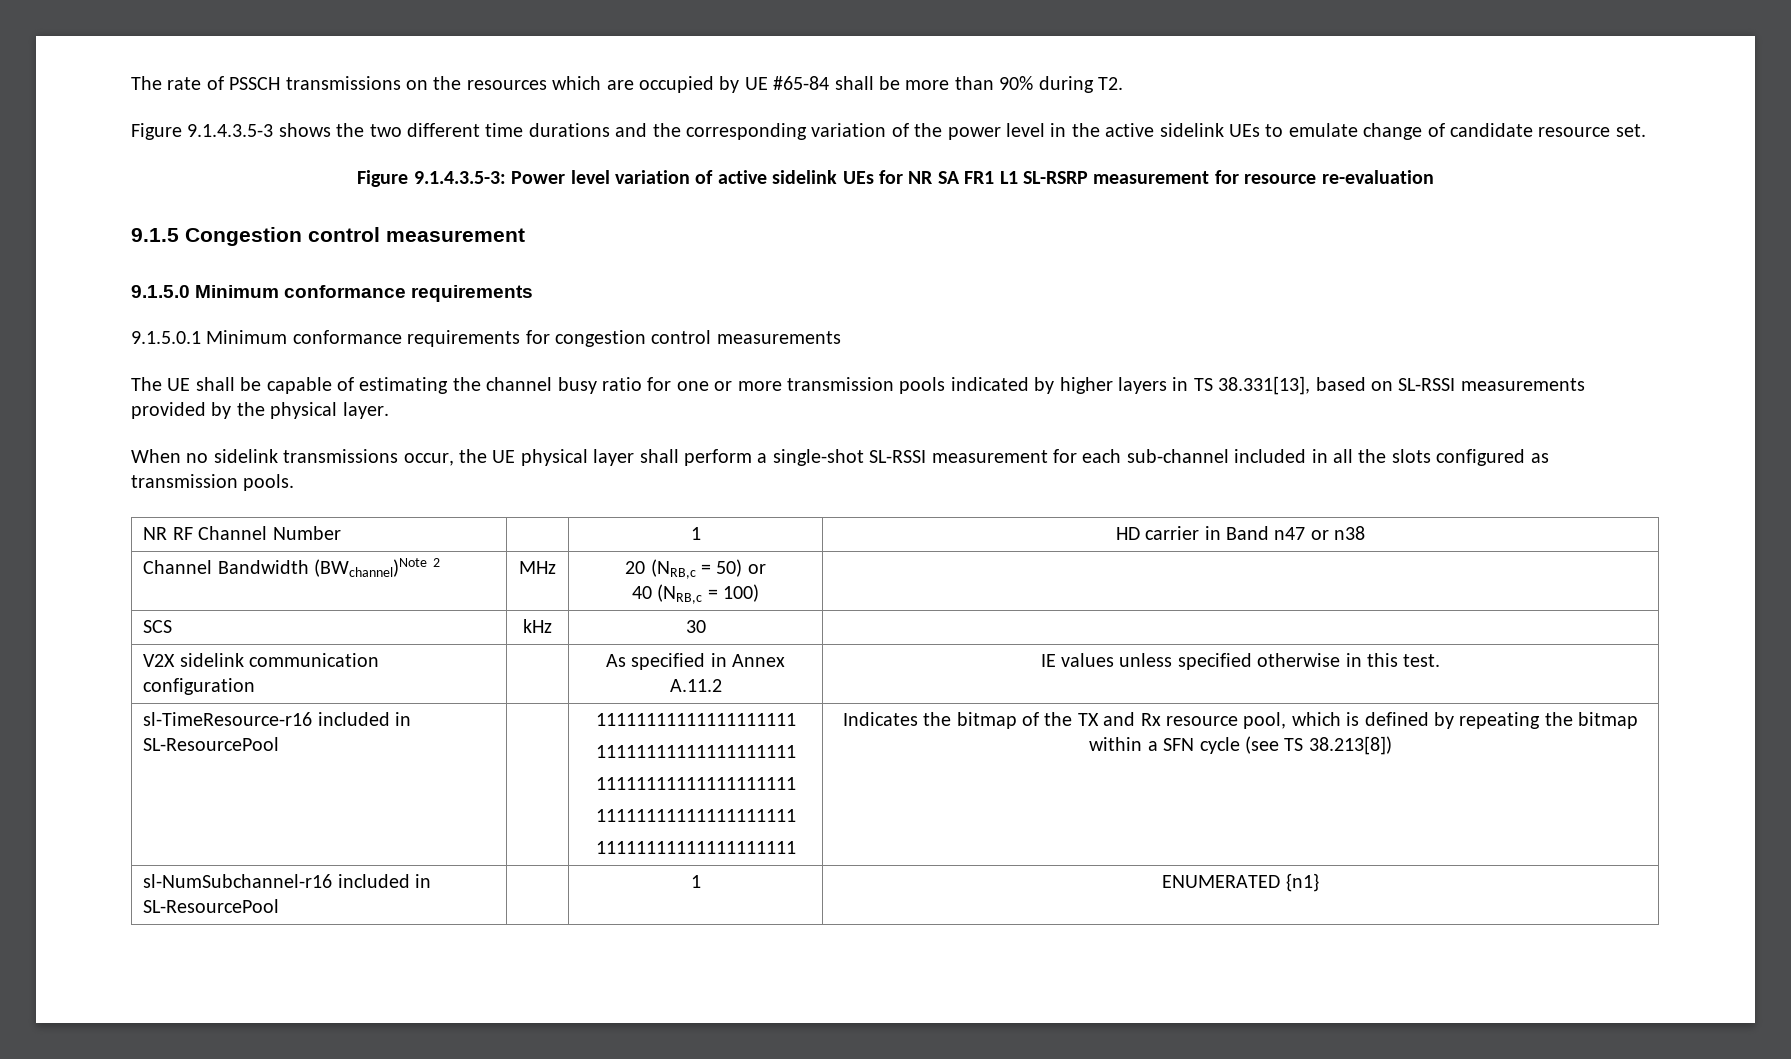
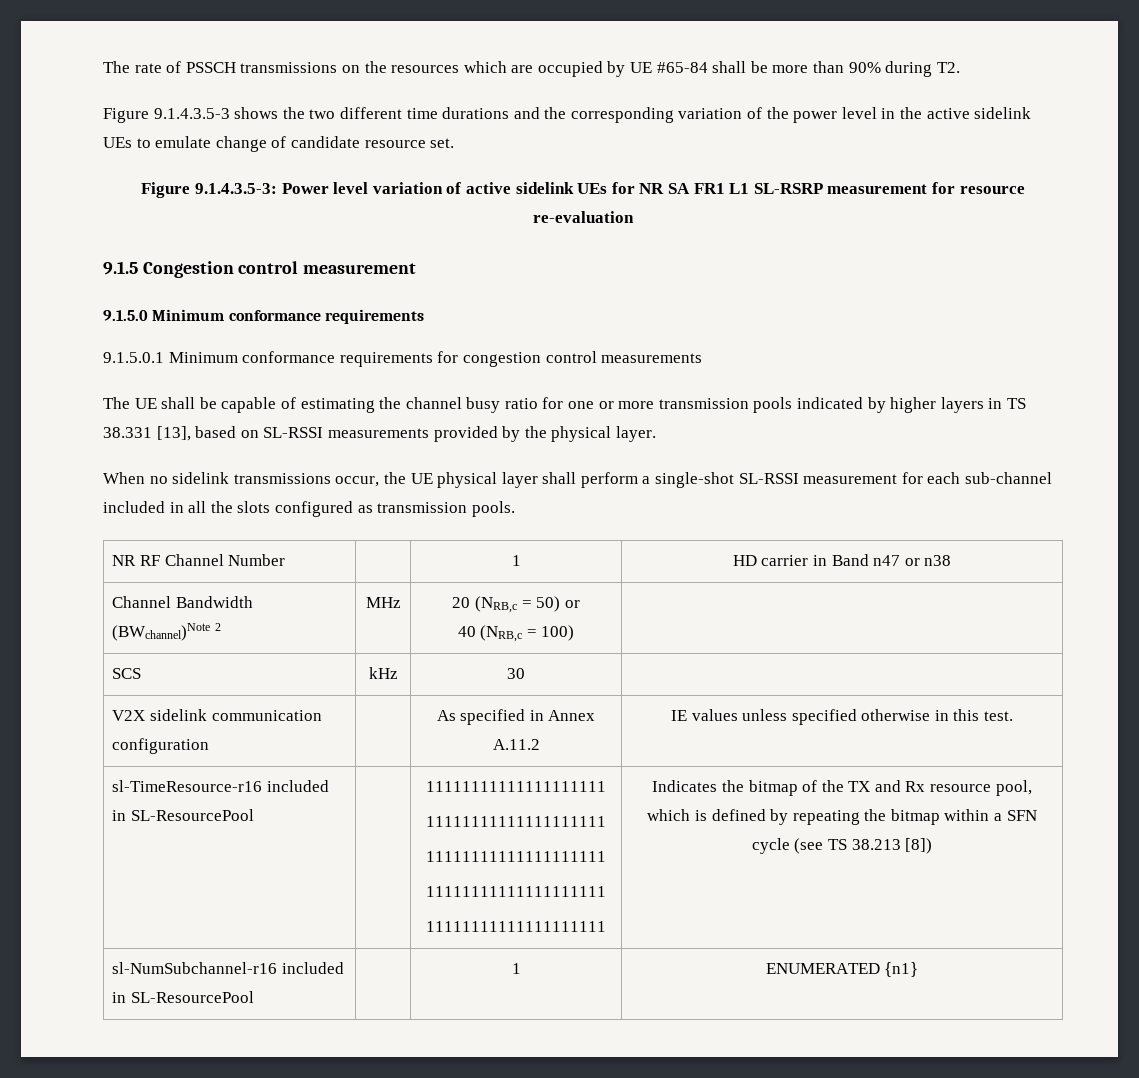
[1218,376,1311,395] 38.331[13], -> [103,426,191,441] 38.331 [13],
[1308,736,1392,755] 38.213[8]) -> [851,838,933,854] 38.213 [8])

